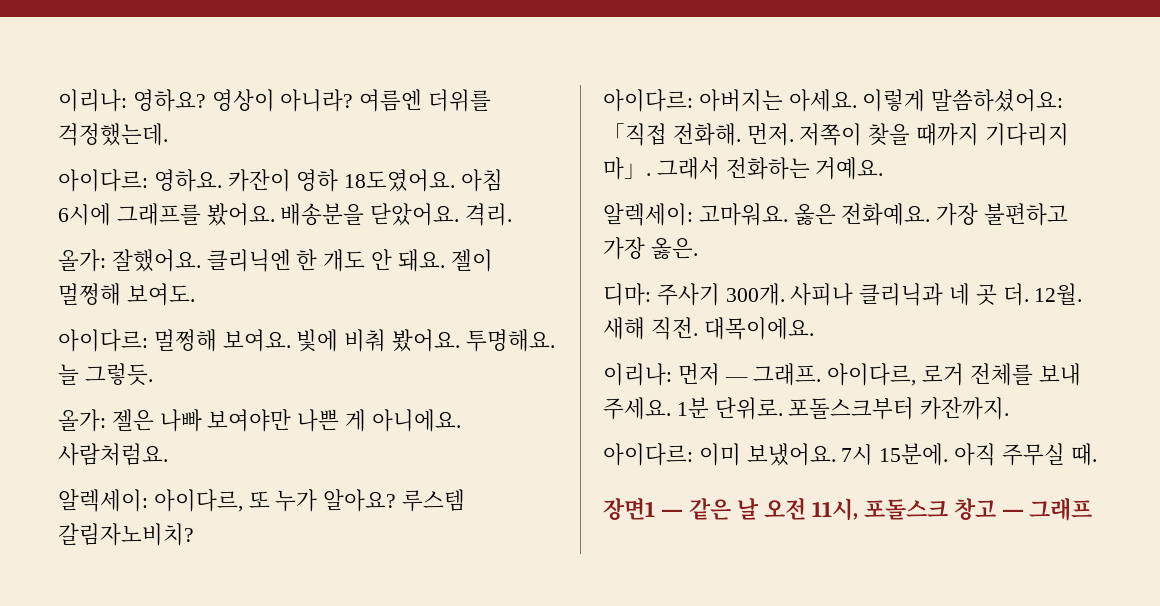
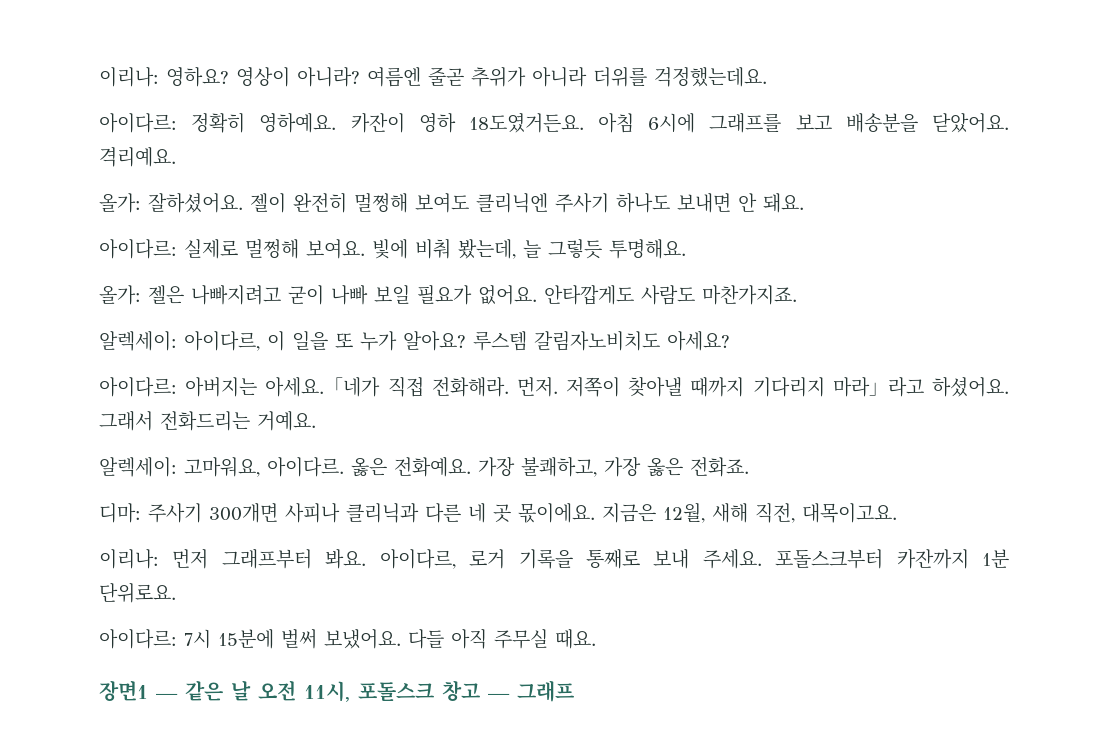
[428,89,492,112] [58,123,168,146] [58,169,222,192] 더위를 걱정했는데. // 아이다르: 영하요. -> [428,67,767,87] [99,112,337,133] 줄곧 추위가 아니라 더위를 걱정했는데요. // 아이다르: 정확히 영하예요.
[344,169,456,192] 18도였어요. -> [468,113,584,133] 18도였거든요.
[206,203,275,226] 봤어요. -> [795,114,832,130] 보고
[465,203,513,226] [58,249,366,272] 격리. // 올가: 잘했어요. 클리닉엔 한 개도 -> [99,147,176,167] [99,192,731,213] 격리예요. // 올가: 잘하셨어요. 젤이 완전히 멀쩡해 보여도 클리닉엔 주사기 하나도 보내면
[450,249,493,272] [58,283,195,306] [58,329,148,352] 젤이 멀쩡해 보여도. // 아이다르: -> [99,239,238,259] // 아이다르: 실제로
[392,329,461,352] 봤어요. -> [458,239,602,259] 봤는데, 늘 그렇듯
[58,363,153,386] 늘 그렇듯. -> (686, 249) none
[159,409,461,432] [58,443,168,466] 나빠 보여야만 나쁜 게 아니에요. 사람처럼요. -> [191,284,797,305] 나빠지려고 굳이 나빠 보일 필요가 없어요. 안타깝게도 사람도 마찬가지죠.
(243, 500) none -> [267,331,328,351] 이 일을
[58,523,194,546] 갈림자노비치? -> [534,331,730,351] 갈림자노비치도 아세요?
[862,89,1064,112] [603,123,741,146] 이렇게 말씀하셨어요:「직접 전화해. -> [324,377,509,397] 「네가 직접 전화해라.
[868,123,911,146] 찾을 -> [628,376,683,397] 찾아낼
[603,157,810,180] 마」. 그래서 전화하는 -> [832,377,1009,397] [99,411,250,431] 마라」라고 하셨어요. 그래서 전화드리는
[698,203,788,226] 고마워요. -> [184,457,344,477] 고마워요, 아이다르.
[984,203,1069,226] [603,237,698,260] 불편하고 가장 옳은. -> [521,457,749,477] 불쾌하고, 가장 옳은 전화죠.
[725,283,785,306] 300개. -> [209,503,278,523] 300개면
(944, 294) none -> [425,503,461,523] 다른
[1002,283,1083,306] [603,317,814,340] [603,363,1081,386] [603,397,1010,420] [603,443,949,466] 더. 12월. 새해 직전. 대목이에요. // 이리나: 먼저 — 그래프. 아이다르, 로거 전체를 보내 주세요. 1분 단위로. 포돌스크부터 카잔까지. // 아이다르: 이미 보냈어요. 7시 15분에. -> [518,502,897,523] [99,549,1009,569] [99,583,176,603] [99,629,444,649] 몫이에요. 지금은 12월, 새해 직전, 대목이고요. // 이리나: 먼저 그래프부터 봐요. 아이다르, 로거 기록을 통째로 보내 주세요. 포돌스크부터 카잔까지 1분 단위로요. // 아이다르: 7시 15분에 벌써 보냈어요. 다들
[1070,443,1097,466] 때. -> [555,629,596,649] 때요.

